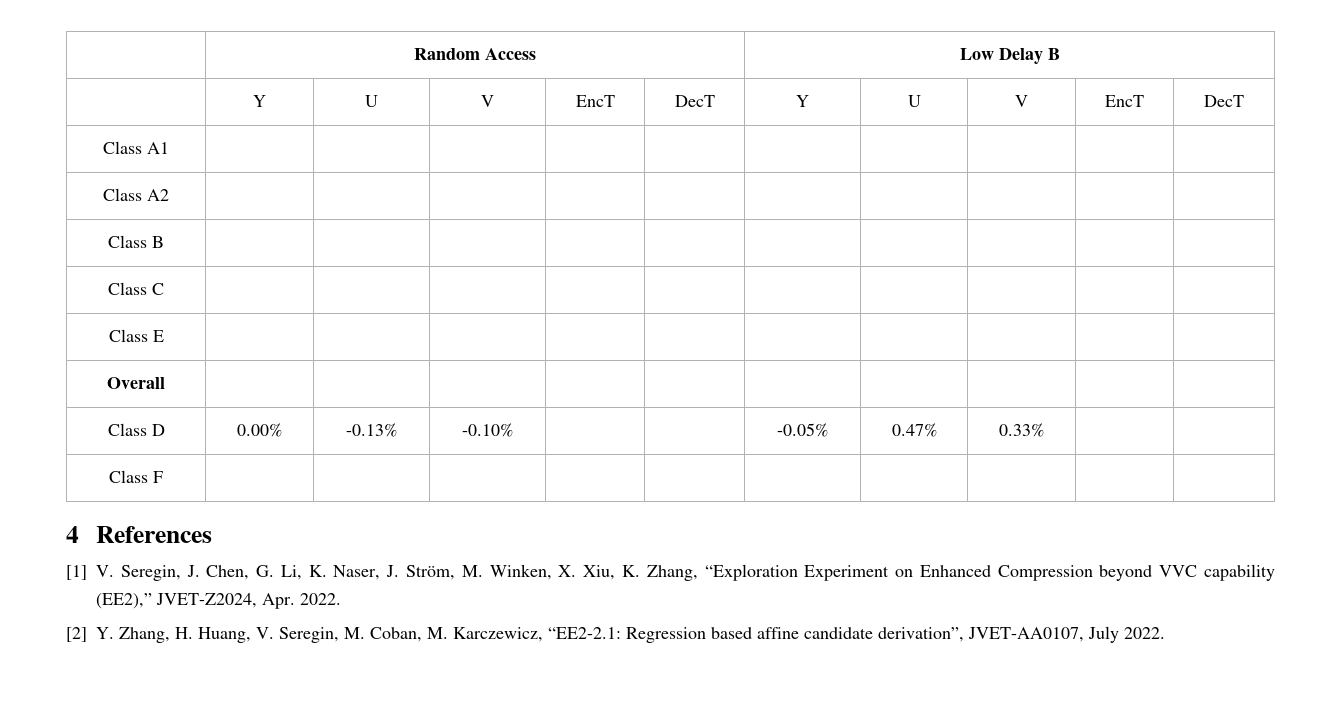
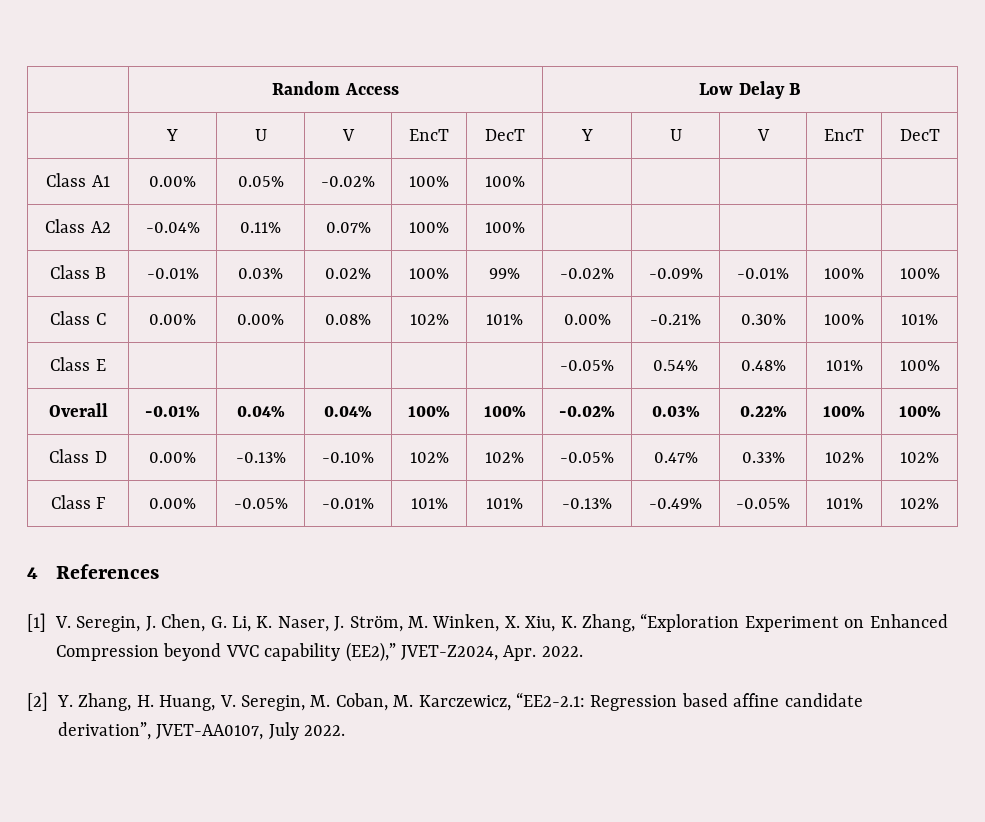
[103,188,169,201] [108,235,164,248] [108,282,164,295] [108,329,164,342] [107,377,165,389] | | | | | | | | | // Class A2 | | | | | | | | | | // Class B | | | | | | | | | | // Class C | | | | | | | | | | // Class E | | | | | | | | | | // Overall | | | | | | | | | | -> [149,176,196,187] [237,176,284,187] [321,176,375,187] [409,176,449,187] [484,176,525,187] [45,219,111,233] [145,222,200,233] [240,222,281,233] [325,222,371,233] [409,222,449,233] [484,222,525,233] [49,265,107,279] [146,268,199,279] [238,268,283,279] [325,268,371,279] [409,268,449,279] [489,268,520,279] [560,268,614,279] [648,268,703,279] [737,268,789,279] [824,268,864,279] [899,268,940,279] [50,311,106,325] [149,314,196,325] [237,314,284,325] [325,314,371,325] [409,314,449,325] [486,314,523,325] [563,314,611,325] [650,314,701,325] [740,314,786,325] [824,314,864,325] [901,314,938,325] [50,357,106,371] [560,360,614,371] [653,360,698,371] [740,360,786,371] [825,360,863,371] [899,360,940,371] [48,403,108,417] [145,406,200,417] [236,406,285,417] [324,406,372,417] [408,406,450,417] [483,406,526,417] [559,406,615,417] [651,406,700,417] [739,406,787,417] [823,406,865,417] [898,406,941,417] 0.00% | 0.05% | -0.02% | 100% | 100% | | | | | // Class A2 | -0.04% | 0.11% | 0.07% | 100% | 100% | | | | | // Class B | -0.01% | 0.03% | 0.02% | 100% | 99% | -0.02% | -0.09% | -0.01% | 100% | 100% // Class C | 0.00% | 0.00% | 0.08% | 102% | 101% | 0.00% | -0.21% | 0.30% | 100% | 101% // Class E | | | | | | -0.05% | 0.54% | 0.48% | 101% | 100% // Overall | -0.01% | 0.04% | 0.04% | 100% | 100% | -0.02% | 0.03% | 0.22% | 100% | 100%
(513, 430) | -> [409,452,449,463] [485,452,524,463] 102% | 102%
(1044, 430) | -> [824,452,864,463] [900,452,939,463] 102% | 102%
(163, 477) | | | | | | | | | -> [149,498,196,509] [233,498,288,509] [322,498,374,509] [410,498,448,509] [486,498,523,509] [562,498,612,509] [649,498,702,509] [736,498,790,509] [825,498,863,509] [900,498,939,509] 0.00% | -0.05% | -0.01% | 101% | 101% | -0.13% | -0.49% | -0.05% | 101% | 102%

